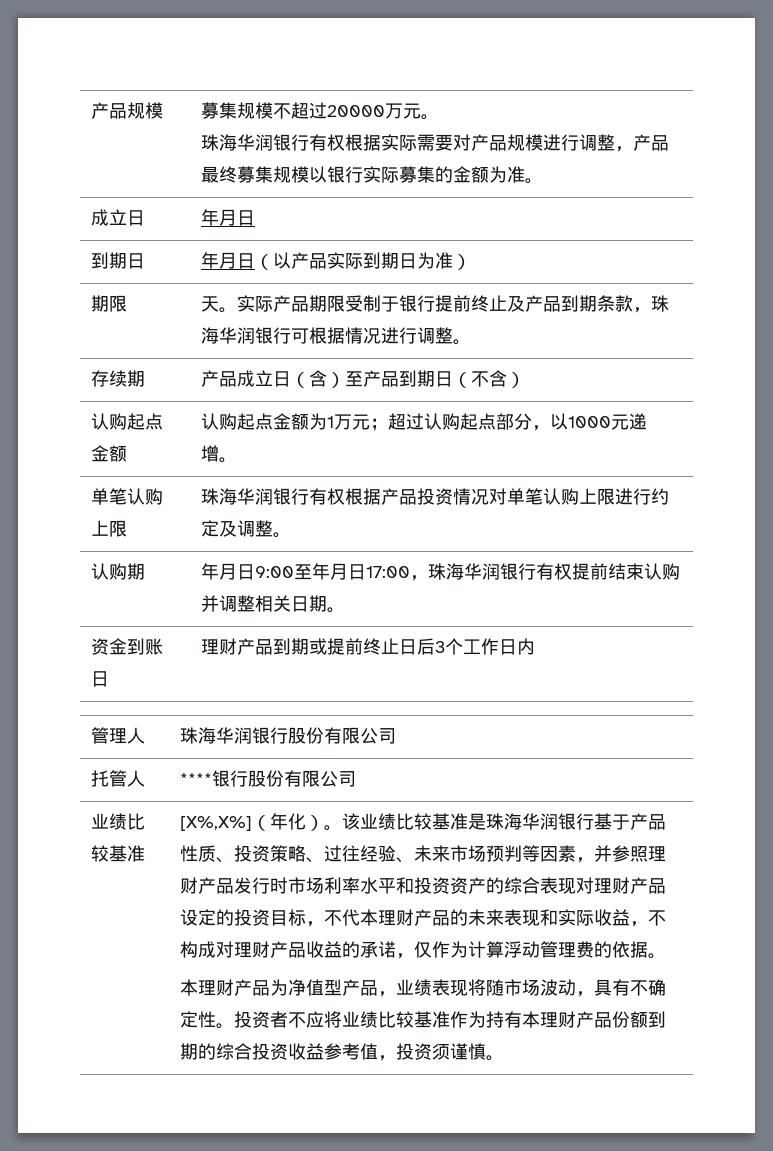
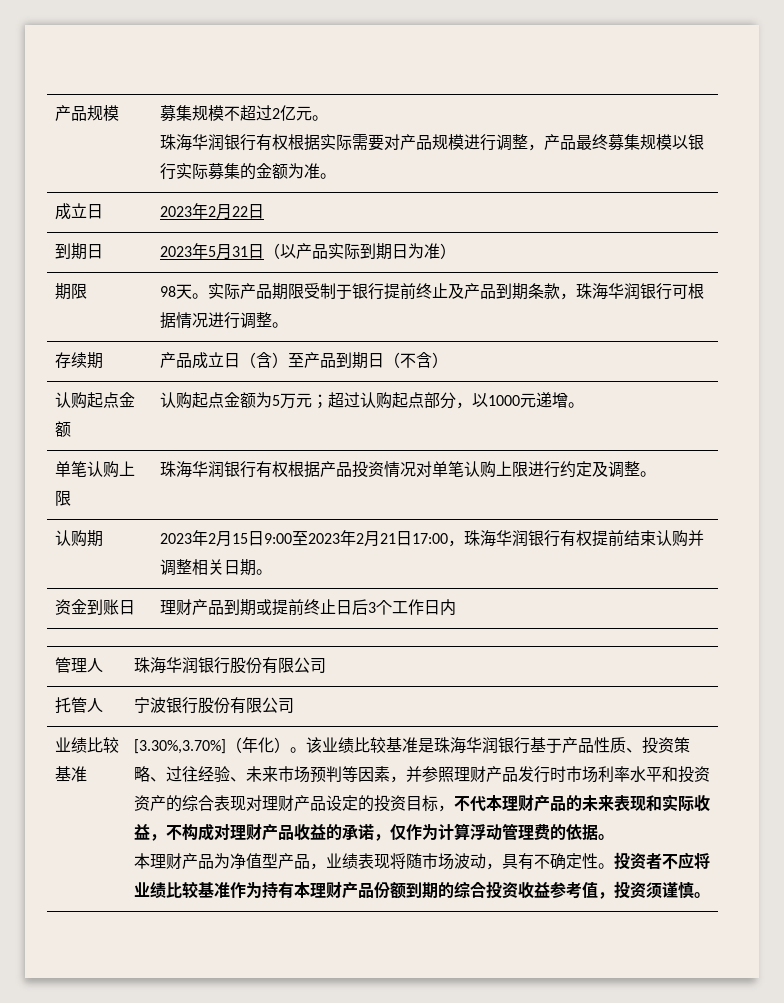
[326,103,403,119] 20000万 -> [271,105,296,121] 2亿
[200,209,255,226] [90,252,145,269] [200,252,237,269] 年月日 // 到期日 | 年月 -> [159,203,264,220] [54,243,103,260] [159,243,248,260] 2023年2月22日 // 到期日 | 2023年5月31
(127, 303) none -> [159,286,176,297] 98
[326,416,334,428] 1 -> [271,395,280,406] 5
[200,563,348,580] 年月日9:00至年月 -> [159,530,396,547] 2023年2月15日9:00至2023年2月21
[179,773,212,785] **** -> [133,697,166,714] 宁波
[179,816,252,831] [X%,X%] -> [133,739,226,754] [3.30%,3.70%]

